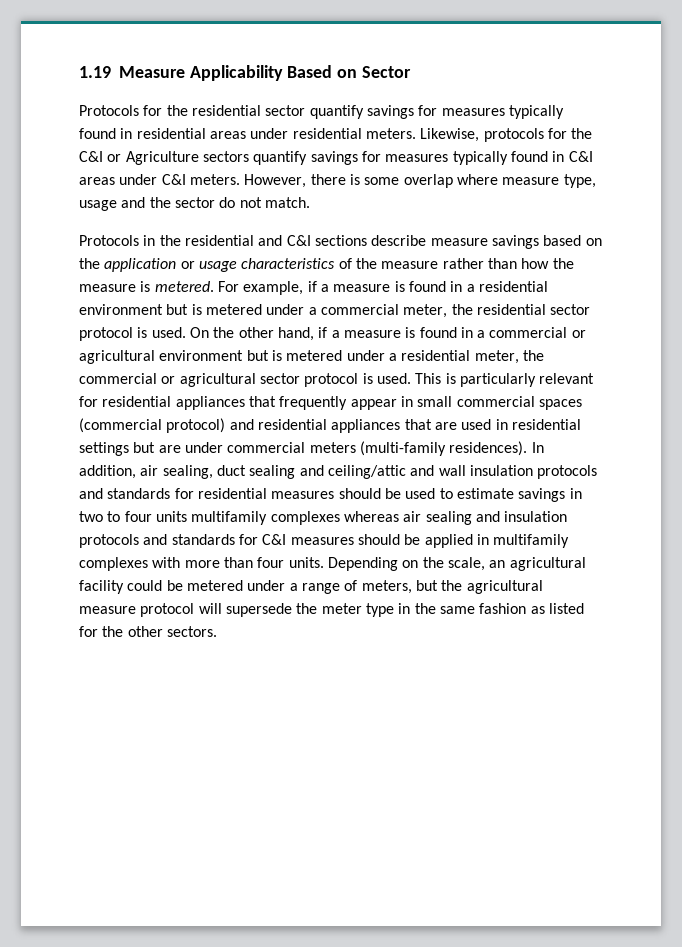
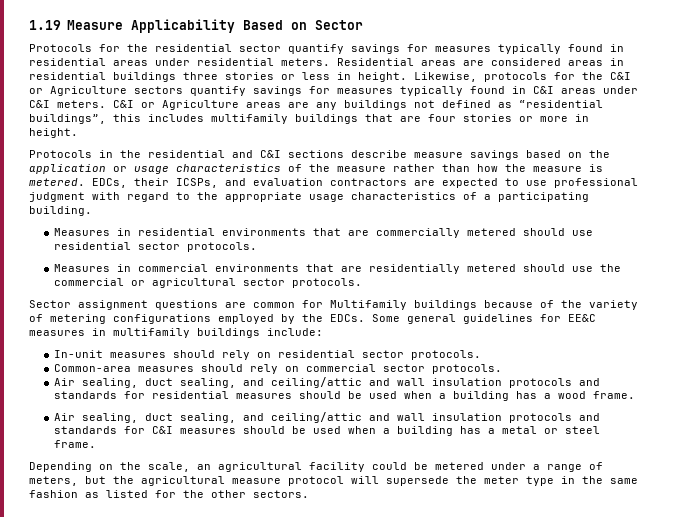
(416, 133) none -> [337,58,624,66] [29,72,407,82] Residential areas are considered areas in residential buildings three stories or less in height.
[244,174,596,188] [79,197,310,211] However, there is some overlap where measure type, usage and the sector do not match. -> [113,100,603,110] [29,114,589,124] [29,128,78,138] C&I or Agriculture areas are any buildings not defined as “residential buildings”, this includes multifamily buildings that are four stories or more in height.
[217,281,548,295] [79,304,591,318] [79,327,586,341] [79,350,519,364] For example, if a measure is found in a residential environment but is metered under a commercial meter, the residential sector protocol is used. On the other hand, if a measure is found in a commercial or agricultural environment but is metered under a residential meter, -> [92,178,638,188] [29,192,589,202] [29,206,92,216] [54,228,594,238] [54,242,258,252] [54,264,594,274] EDCs, their ICSPs, and evaluation contractors are expected to use professional judgment with regard to the appropriate usage characteristics of a participating building. // Measures in residential environments that are commercially metered should use residential sector protocols. // Measures in commercial environments that are residentially metered should use
[304,373,595,387] [79,396,582,410] [79,418,581,433] [79,441,544,456] [79,465,296,479] protocol is used. This is particularly relevant for residential appliances that frequently appear in small commercial spaces (commercial protocol) and residential appliances that are used in residential settings but are under commercial meters (multi-family residences). In addition, air sealing, duct sealing -> [292,278,363,288] [29,300,638,310] [29,314,596,324] [29,328,323,338] [54,350,482,360] [54,364,503,374] [54,378,237,388] protocols. // Sector assignment questions are common for Multifamily buildings because of the variety of metering configurations employed by the EDCs. Some general guidelines for EE&C measures in multifamily buildings include: // In-unit measures should rely on residential sector protocols. // Common-area measures should rely on commercial sector protocols. // Air sealing, duct sealing,
[439,488,582,502] [79,511,500,525] to estimate savings in two to four units multifamily complexes whereas air sealing and -> [404,391,636,401] [54,412,426,423] when a building has a wood frame. // Air sealing, duct sealing, and ceiling/attic and wall
[424,534,570,548] [79,557,324,571] applied in multifamily complexes with more than four units. -> [313,426,601,436] [54,440,97,448] used when a building has a metal or steel frame. //

